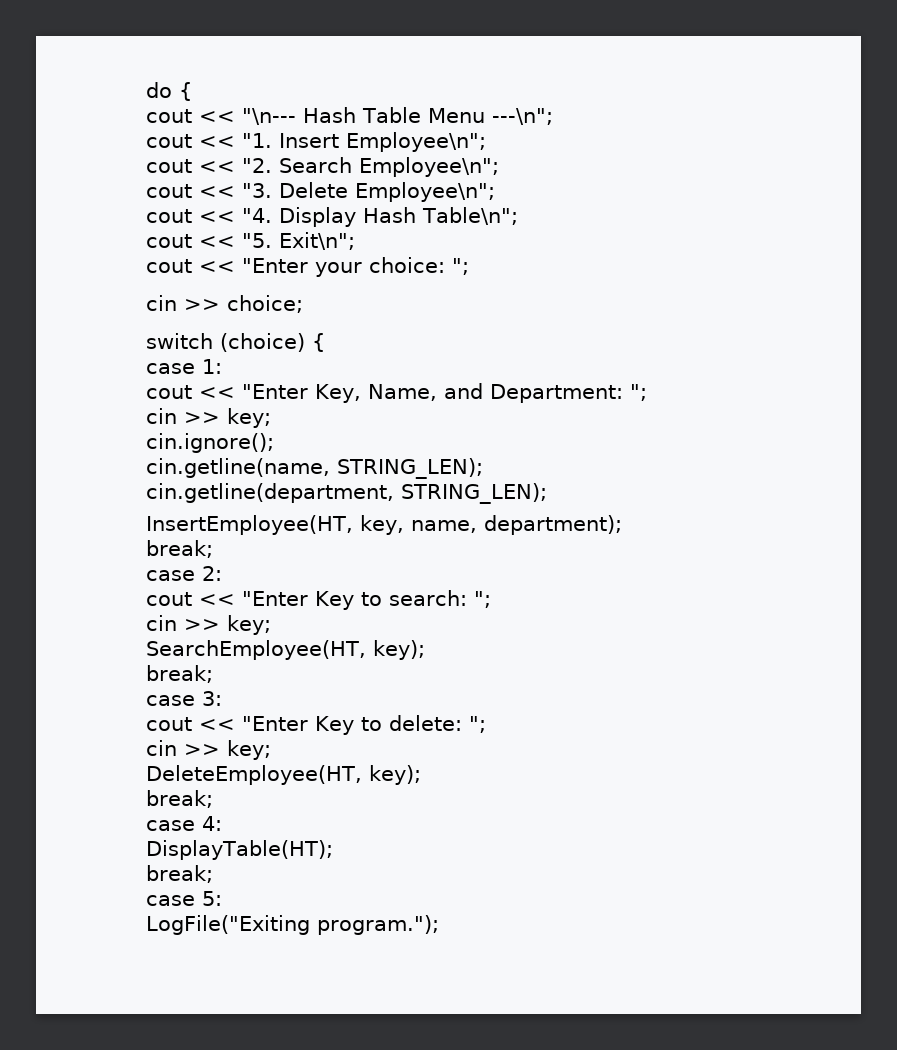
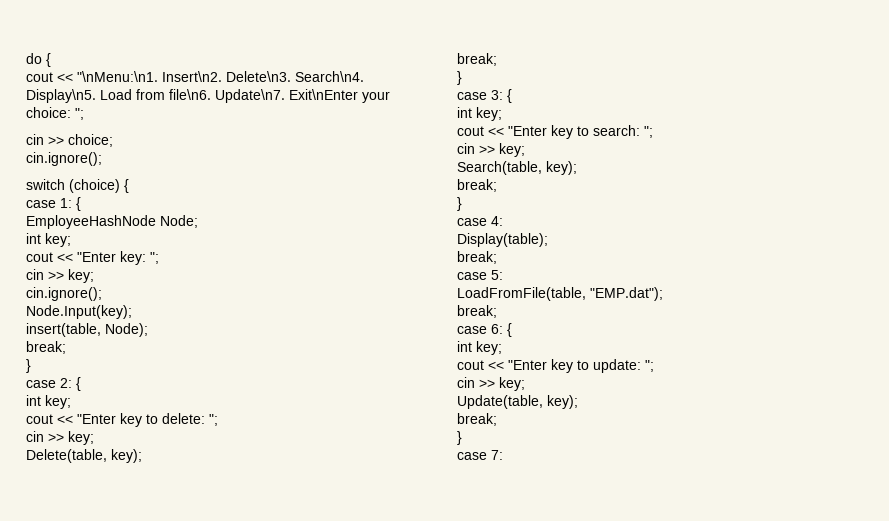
[242,107,553,125] [146,132,486,152] [146,157,499,177] [146,182,495,202] [146,207,518,227] [146,232,355,250] [146,258,308,273] "\n--- Hash Table Menu ---\n"; // cout << "1. Insert Employee\n"; // cout << "2. Search Employee\n"; // cout << "3. Delete Employee\n"; // cout << "4. Display Hash Table\n"; // cout << "5. Exit\n"; // cout << "Enter -> [77,71,364,82] [26,89,358,103] "\nMenu:\n1. Insert\n2. Delete\n3. Search\n4. Display\n5. Load from file\n6. Update\n7. Exit\nEnter
(303, 304) none -> [26,152,102,166] // cin.ignore();
[146,383,623,403] // cout << "Enter Key, Name, and Department: -> [76,197,81,211] [26,215,198,229] [26,233,71,247] [26,251,146,265] { // EmployeeHashNode Node; // int key; // cout << "Enter key:
[146,458,483,479] [146,483,547,504] [146,515,622,535] [146,540,213,558] cin.getline(name, STRING_LEN); // cin.getline(department, STRING_LEN); // InsertEmployee(HT, key, name, department); // break; -> [26,305,132,319] [26,323,148,337] [26,341,66,354] [26,359,31,373] Node.Input(key); // insert(table, Node); // break; // }
[146,591,354,610] // cout << "Enter Key -> [76,377,81,391] [26,395,71,409] [26,413,218,427] [26,431,94,445] [26,449,142,463] [457,53,497,66] [457,71,462,85] [457,89,512,103] [457,107,502,121] [457,125,573,139] { // int key; // cout << "Enter key to delete: "; // cin >> key; // Delete(table, key); // break; // } // case 3: { // int key; // cout << "Enter key
[146,640,425,660] [146,665,213,683] [146,691,222,706] [146,715,486,735] [146,740,271,760] [146,765,421,785] [146,790,213,808] [146,816,222,831] [146,840,333,860] [146,865,213,883] [146,891,222,906] [146,915,439,935] SearchEmployee(HT, key); // break; // case 3: // cout << "Enter Key to delete: "; // cin >> key; // DeleteEmployee(HT, key); // break; // case 4: // DisplayTable(HT); // break; // case 5: // LogFile("Exiting program."); -> [457,161,577,175] [457,179,497,192] [457,197,462,211] [457,216,503,226] [457,233,548,247] [457,251,497,264] [457,270,503,280] [457,287,663,301] [457,305,497,318] [457,323,512,337] [457,341,502,355] [457,359,654,373] [457,377,525,391] [457,395,578,409] [457,413,497,426] [457,431,462,445] [457,450,503,460] Search(table, key); // break; // } // case 4: // Display(table); // break; // case 5: // LoadFromFile(table, "EMP.dat"); // break; // case 6: { // int key; // cout << "Enter key to update: "; // cin >> key; // Update(table, key); // break; // } // case 7:

